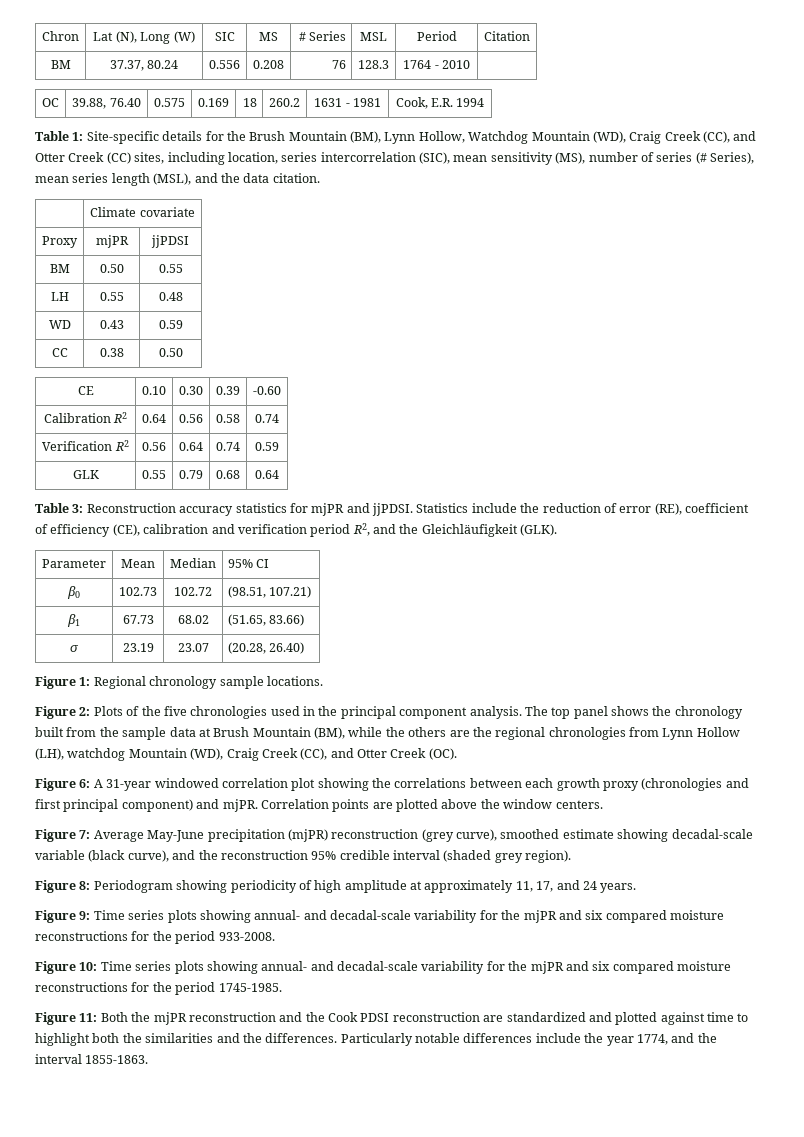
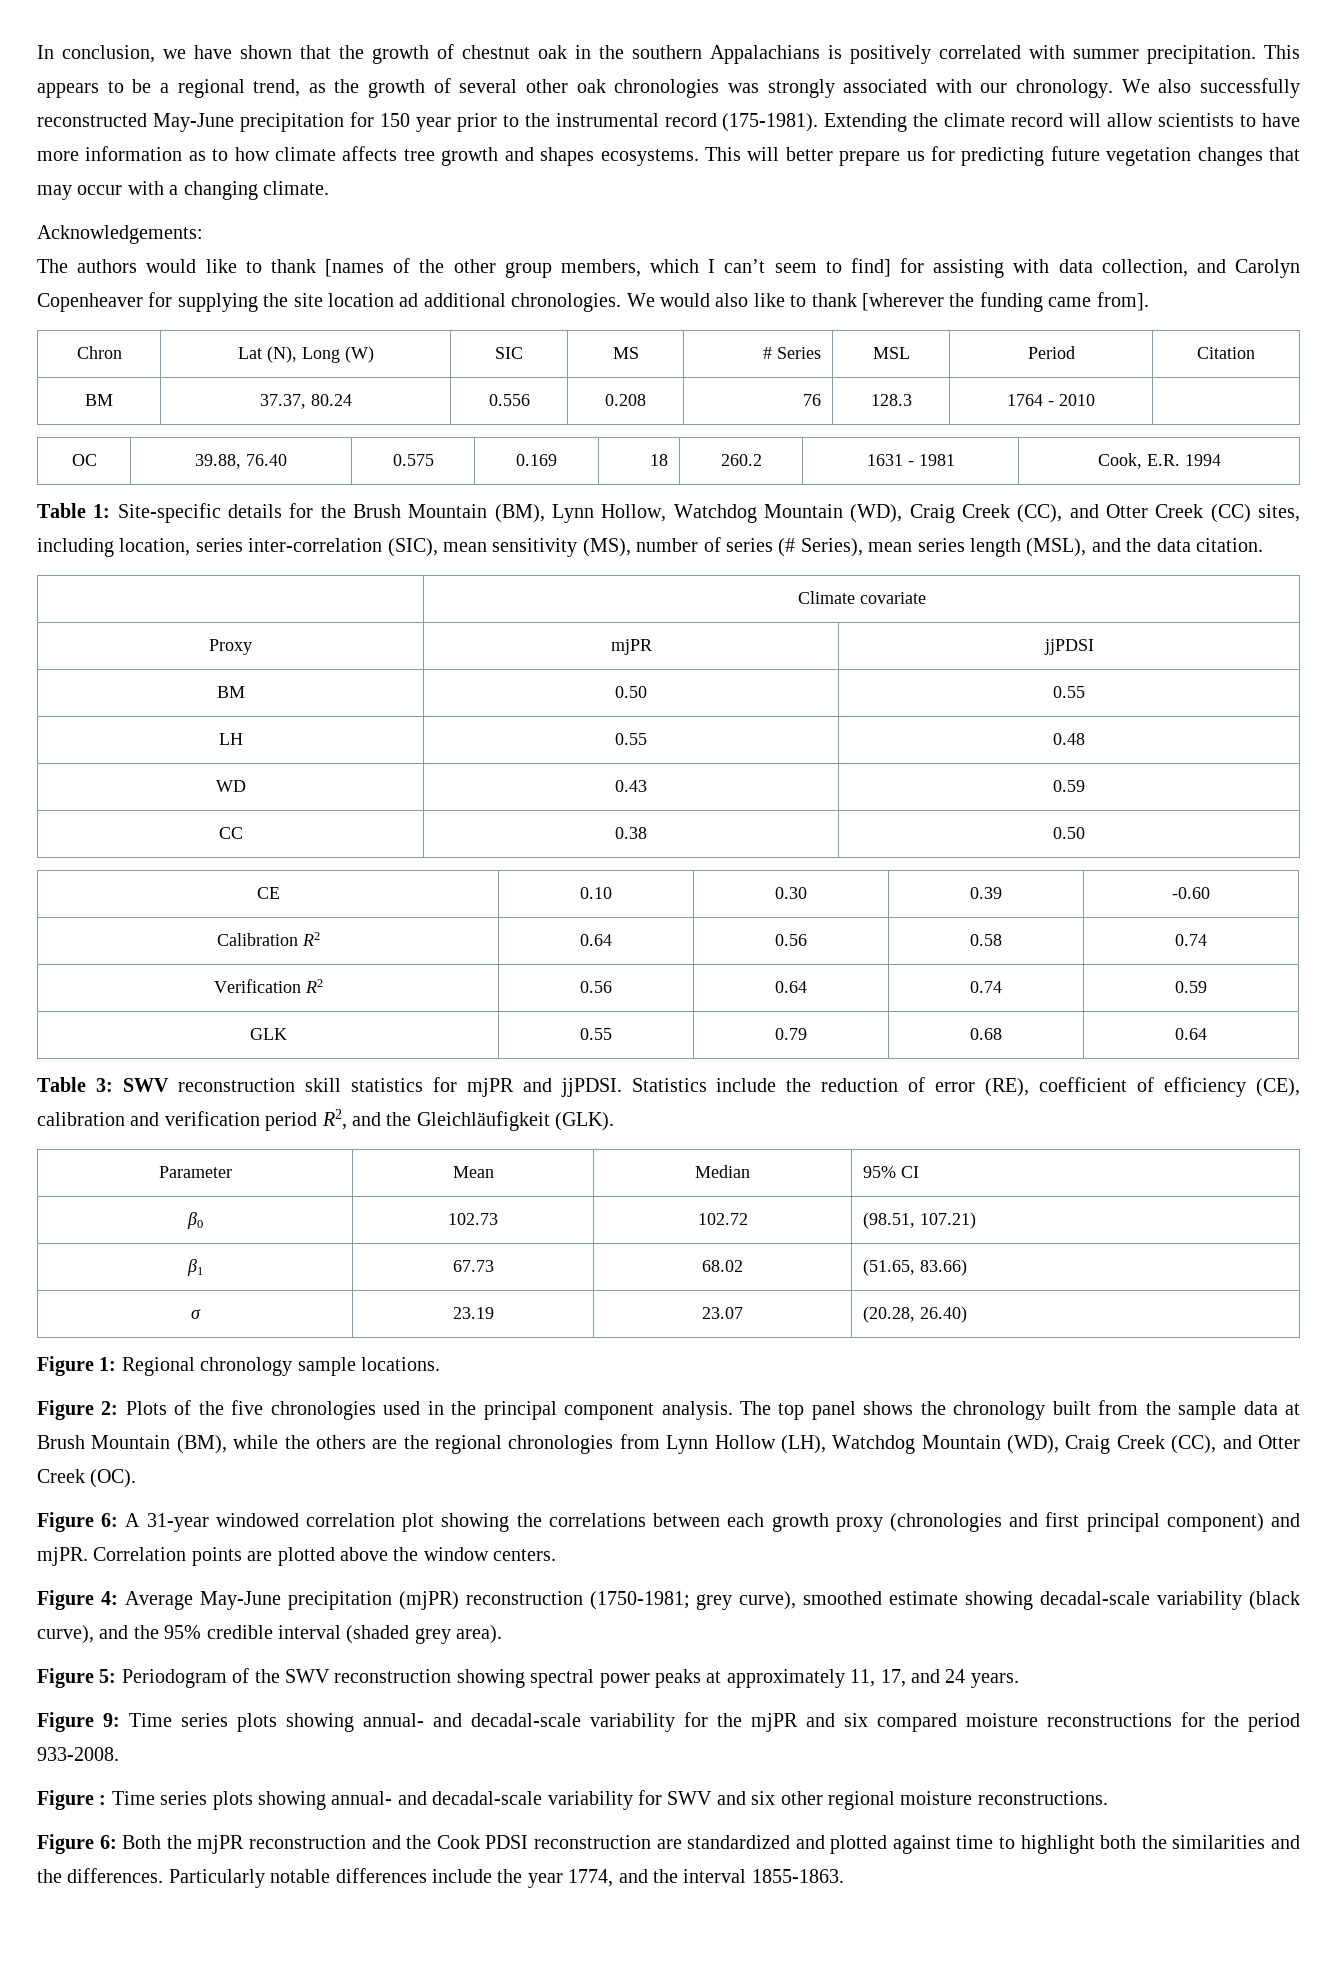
(42, 36) none -> [37,44,1300,64] [37,78,1301,98] [37,112,1301,132] [37,146,1300,166] [37,181,329,200] [37,225,203,244] [37,258,1300,278] [37,292,1149,312] In conclusion, we have shown that the growth of chestnut oak in the southern Appalachians is positively correlated with summer precipitation. This appears to be a regional trend, as the growth of several other oak chronologies was strongly associated with our chronology. We also successfully reconstructed May-June precipitation for 150 year prior to the instrumental record (175-1981). Extending the climate record will allow scientists to have more information as to how climate affects tree growth and shapes ecosystems. This will better prepare us for predicting future vegetation changes that may occur with a changing climate. // Acknowledgements: // The authors would like to thank [names of the other group members, which I can’t seem to find] for assisting with data collection, and Carolyn Copenheaver for supplying the site location ad additional chronologies. We would also like to thank [wherever the funding came from]. //
[320,152,416,162] intercorrelation -> [248,538,383,552] inter-correlation
[86,503,234,516] Reconstruction accuracy -> [122,1078,341,1092] SWV reconstruction skill
[67,748,126,761] watchdog -> [832,1435,916,1454] Watchdog
[79,830,91,839] 7: -> [100,1591,118,1605] 4:
[421,829,454,842] (grey -> [589,1591,733,1610] (1750-1981; grey
[35,850,85,860] variable -> [1157,1591,1243,1610] variability
[220,850,308,860] reconstruction -> (159, 1632) none
[525,850,572,863] [35,880,407,893] region). // Figure 8: Periodogram showing periodicity of high amplitude -> [456,1625,503,1644] [37,1668,701,1688] area). // Figure 5: Periodogram of the SWV reconstruction showing spectral power peaks
[79,961,731,974] [35,982,282,995] [35,1012,98,1025] 10: Time series plots showing annual- and decadal-scale variability for the mjPR and six compared moisture reconstructions for the period 1745-1985. // Figure 11: -> [99,1790,1108,1810] [37,1834,117,1854] : Time series plots showing annual- and decadal-scale variability for SWV and six other regional moisture reconstructions. // Figure 6:

